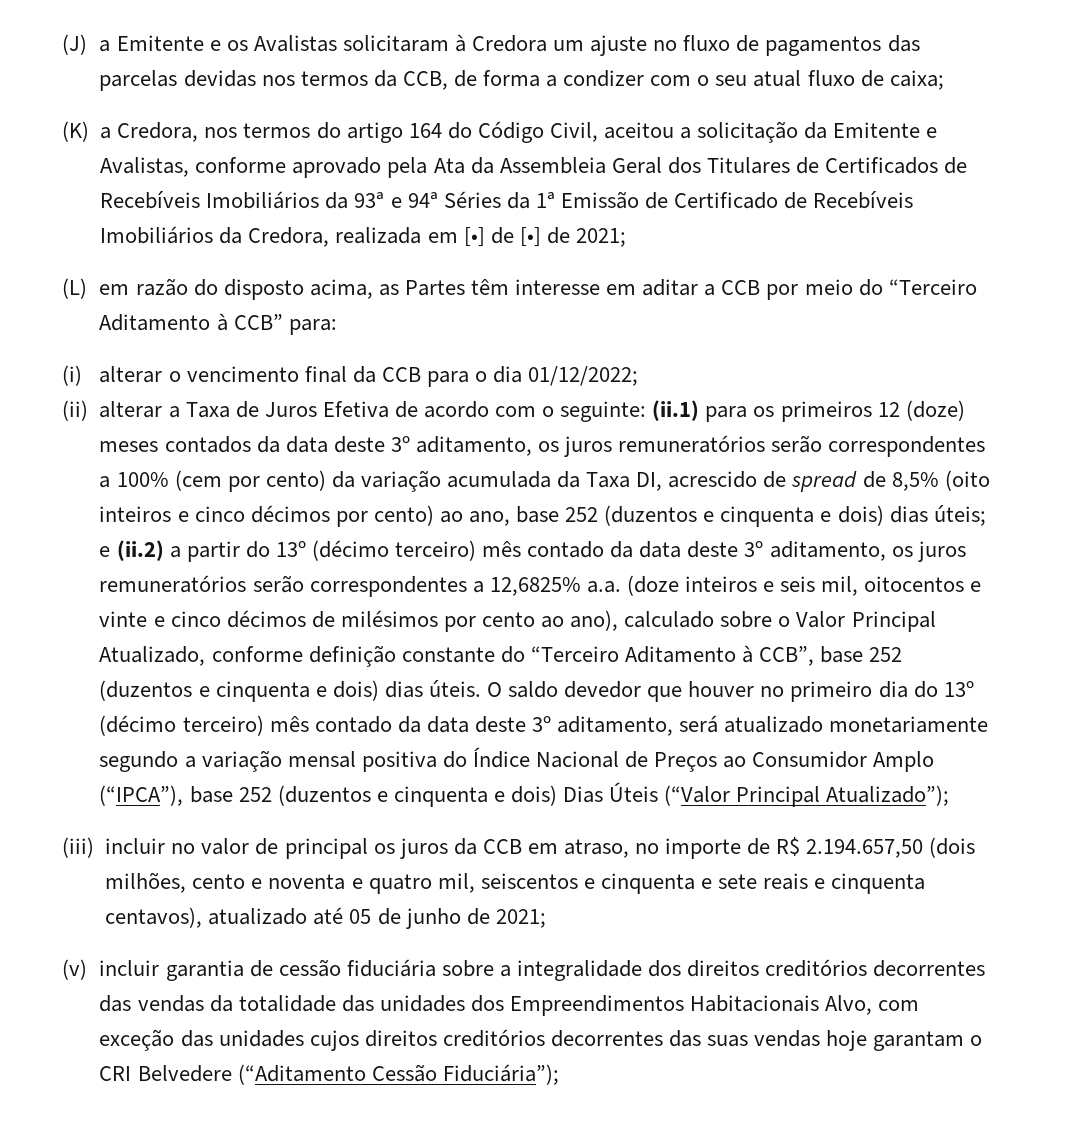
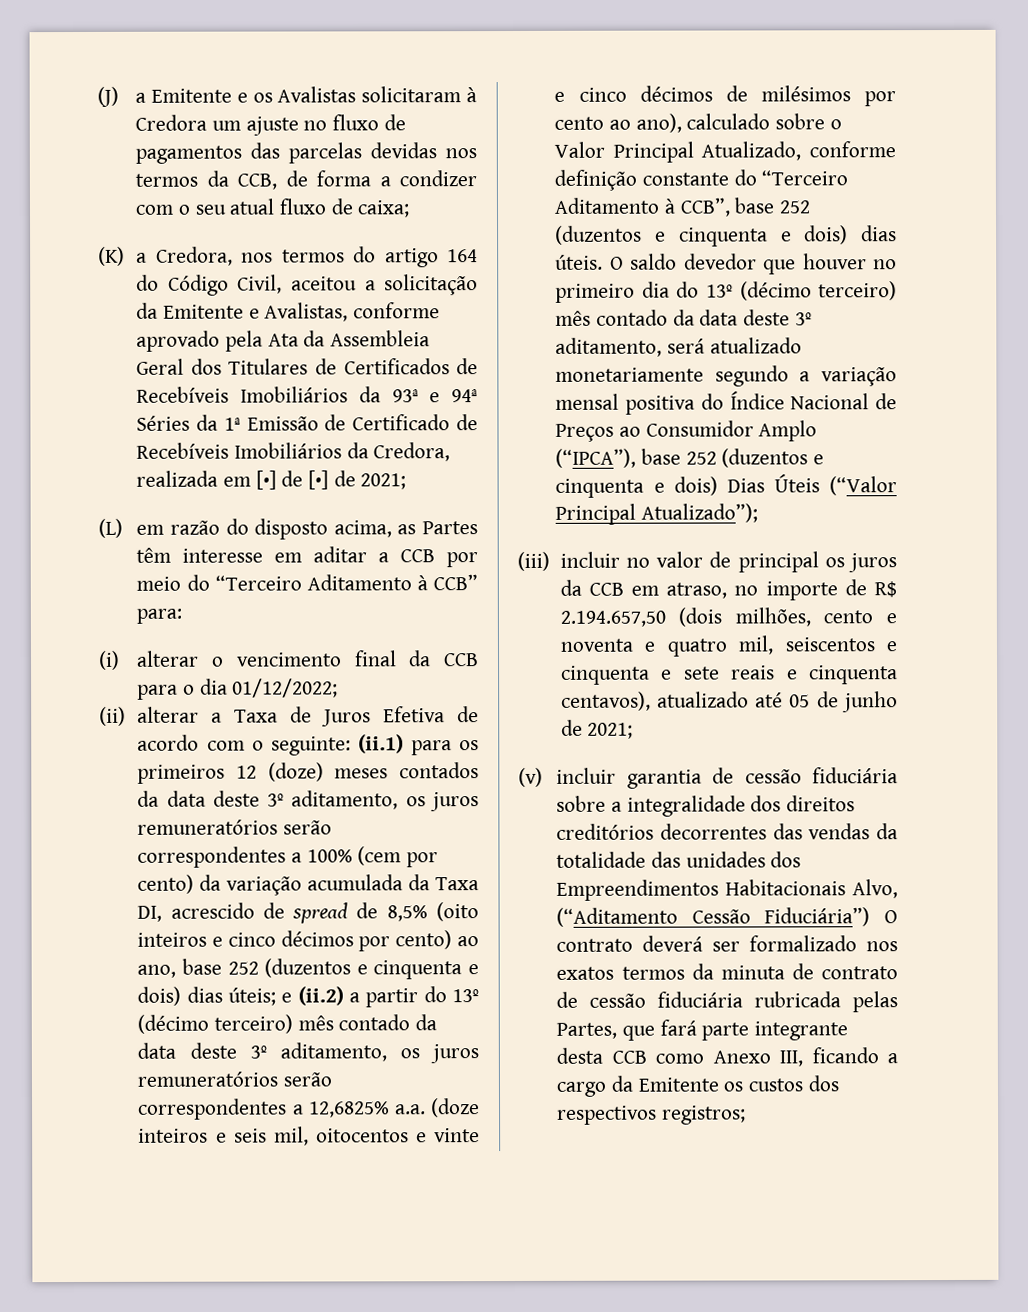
[878,1000,920,1011] [99,1029,983,1051] [99,1064,559,1085] com exceção das unidades cujos direitos creditórios decorrentes das suas vendas hoje garantam o CRI Belvedere (“Aditamento Cessão Fiduciária”); -> [556,907,898,927] [556,935,898,952] [556,963,898,980] [556,991,898,1013] [556,1019,849,1041] [556,1047,898,1067] [556,1075,839,1097] [557,1105,747,1125] (“Aditamento Cessão Fiduciária”) O contrato deverá ser formalizado nos exatos termos da minuta de contrato de cessão fiduciária rubricada pelas Partes, que fará parte integrante desta CCB como Anexo III, ficando a cargo da Emitente os custos dos respectivos registros;

